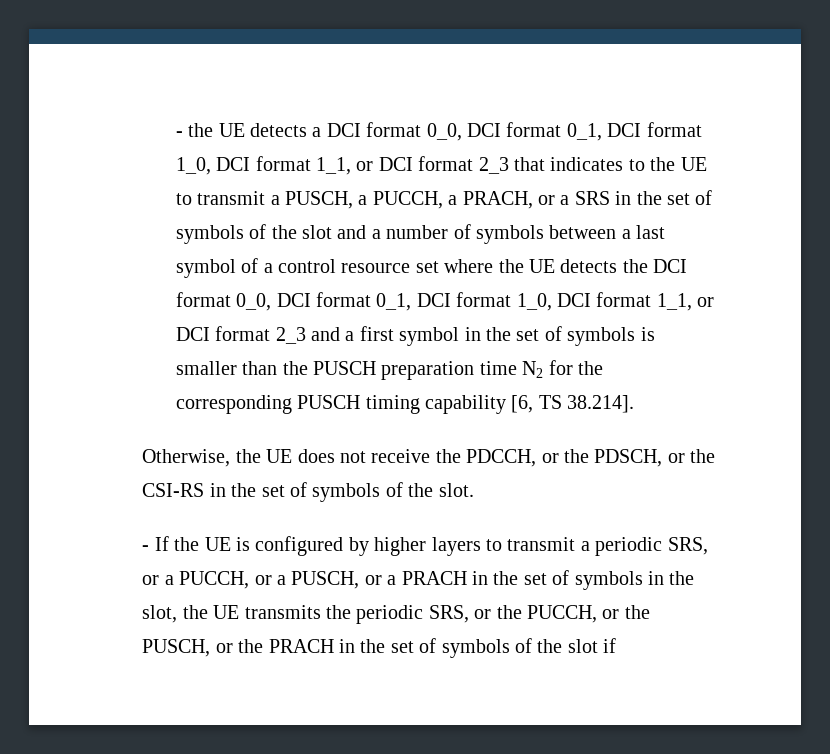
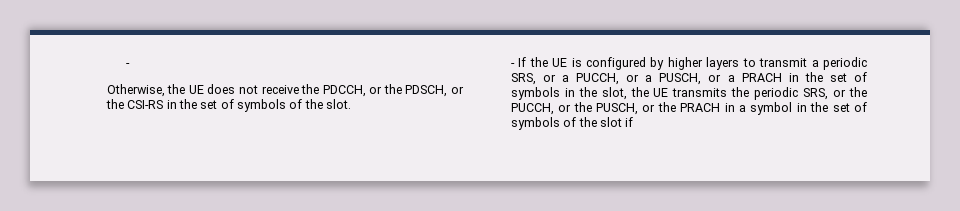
[175,122,702,141] [175,156,707,175] [175,190,713,209] [175,224,666,244] [175,258,688,278] [175,292,715,311] [175,326,655,346] [175,360,604,380] [175,395,635,414] - the UE detects a DCI format 0_0, DCI format 0_1, DCI format 1_0, DCI format 1_1, or DCI format 2_3 that indicates to the UE to transmit a PUSCH, a PUCCH, a PRACH, or a SRS in the set of symbols of the slot and a number of symbols between a last symbol of a control resource set where the UE detects the DCI format 0_0, DCI format 0_1, DCI format 1_0, DCI format 1_1, or DCI format 2_3 and a first symbol in the set of symbols is smaller than the PUSCH preparation time N2 for the corresponding PUSCH timing capability [6, TS 38.214]. -> [125,63,130,67] -
(356, 646) none -> [738,102,807,115] a symbol in

